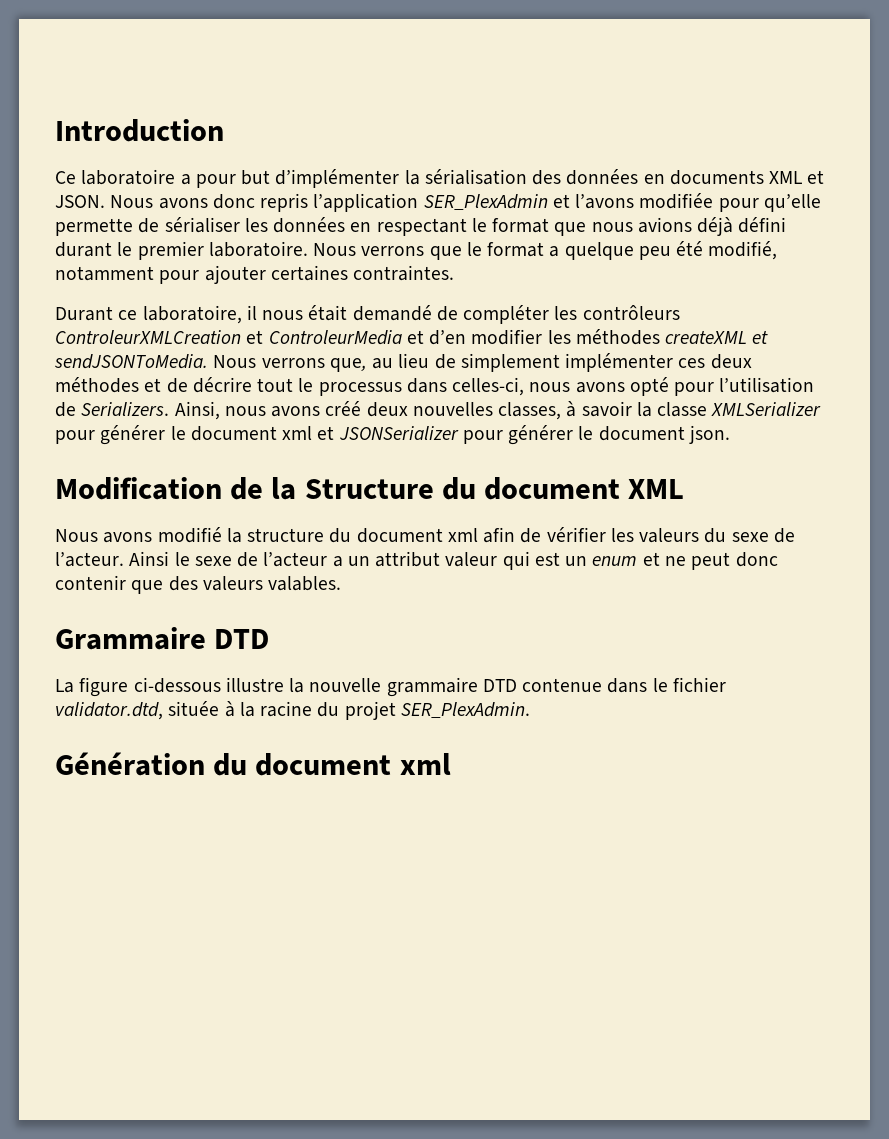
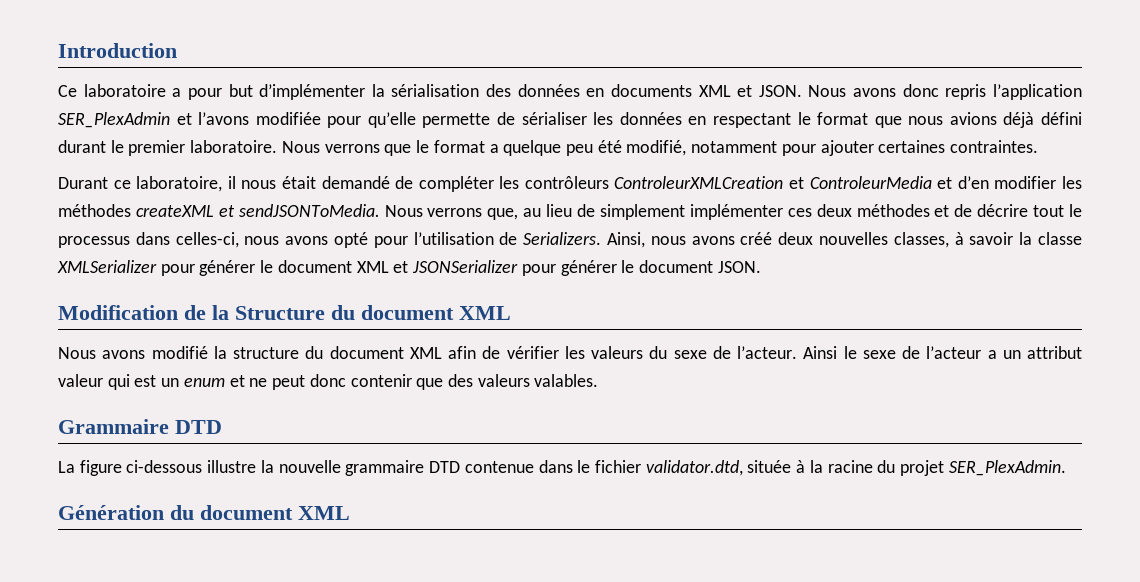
[282,426,313,440] xml -> [356,261,389,273] XML
[688,425,730,444] json. -> [717,261,761,273] JSON.
[447,528,478,542] xml -> [409,347,442,359] XML
[399,753,451,775] xml -> [298,506,350,520] XML

